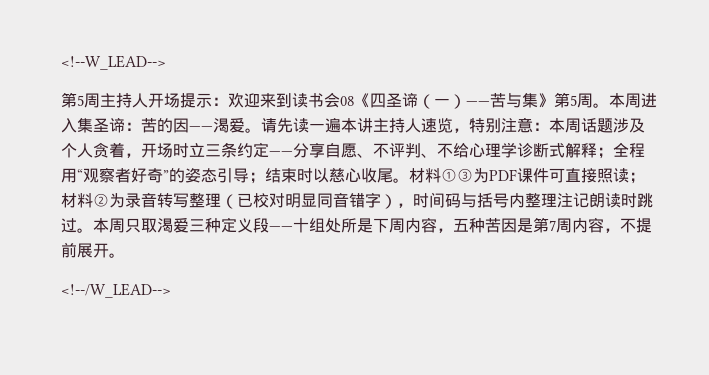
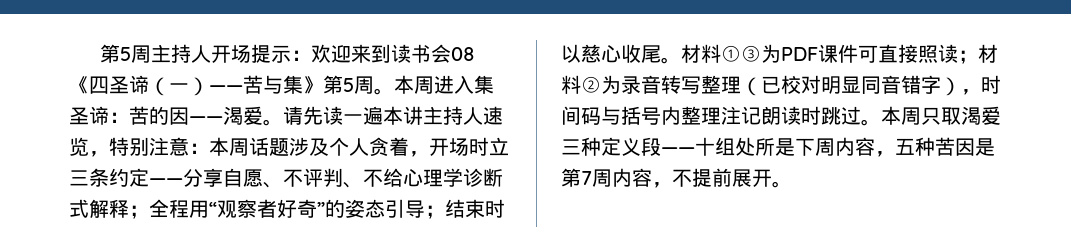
[61,55,166,70] <!--W_LEAD--> // -> (99, 53) none
[61,283,171,298] // <!--/W_LEAD--> -> (792, 184) none

